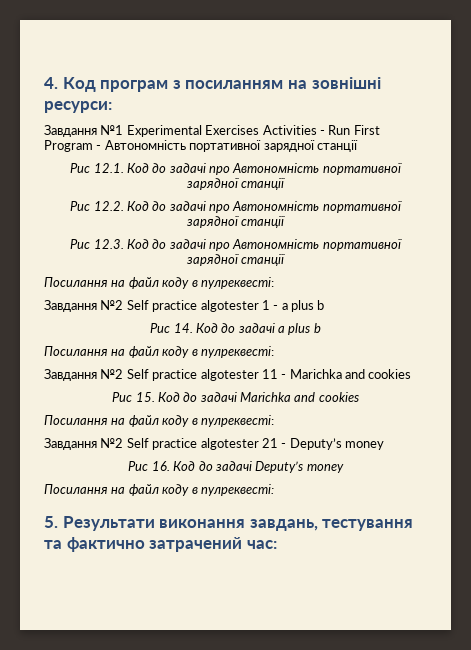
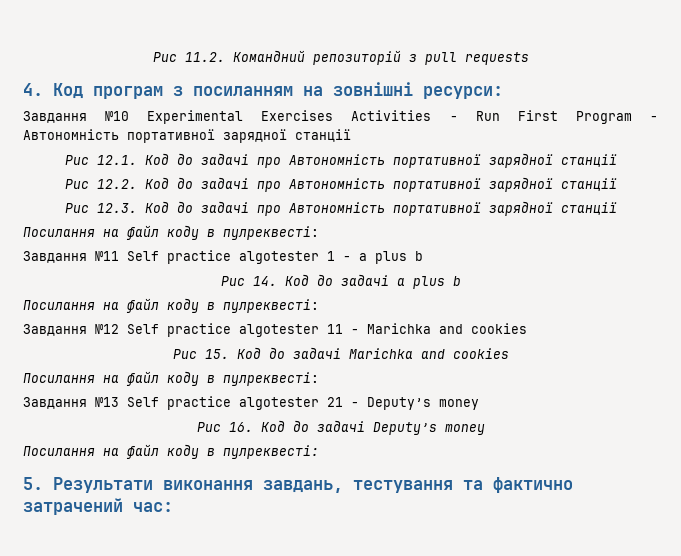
(44, 83) none -> [152,50,529,65] Рис 11.2. Командний репозиторій з pull requests //
[100,125,124,135] №1 -> [105,111,130,121] №10
[100,300,124,310] №2 -> [95,251,119,261] №11
[100,369,124,379] №2 -> [95,324,119,334] №12
[100,438,124,448] №2 -> [95,397,119,407] №13

